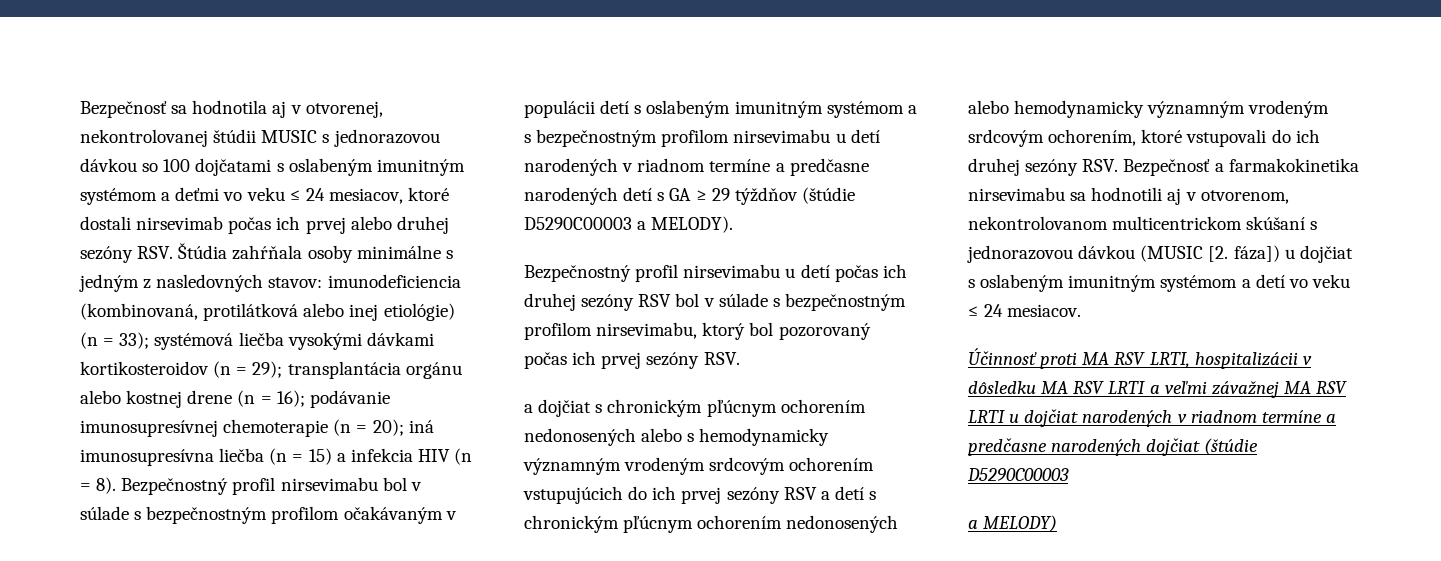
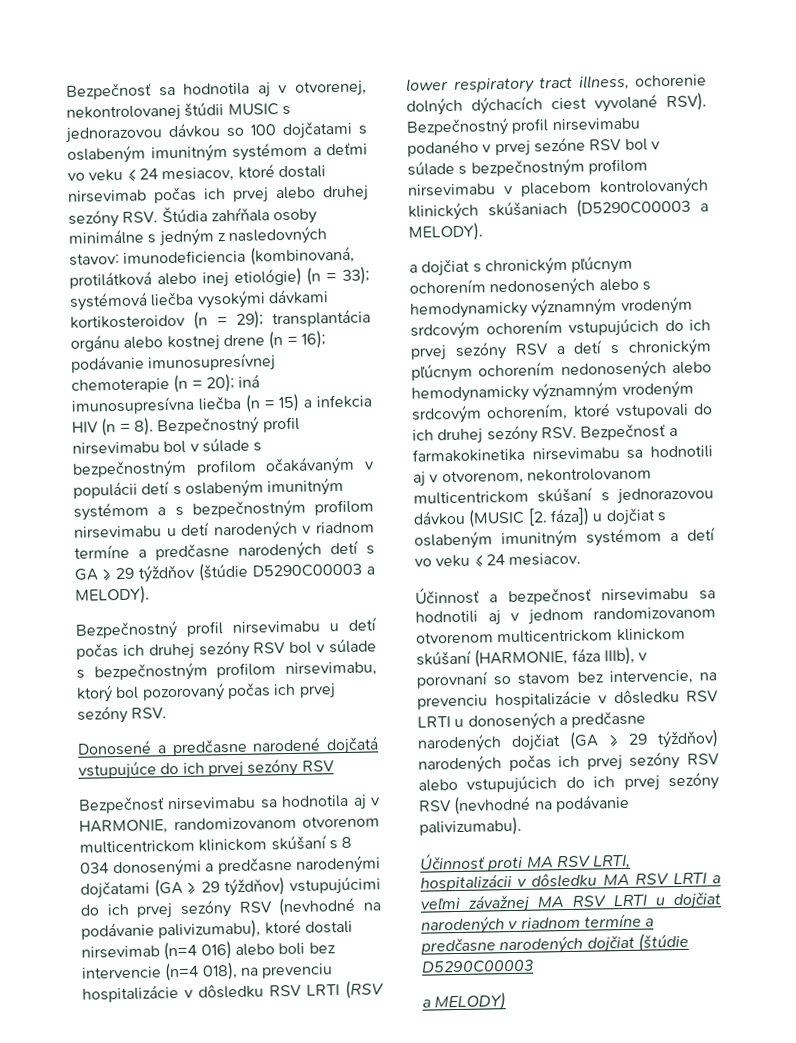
(740, 358) none -> [77,736,379,757] [78,758,335,780] [78,794,381,814] [79,815,380,835] [79,835,353,854] [80,855,381,878] [80,876,382,899] [80,896,381,919] [81,919,353,940] [81,941,336,961] [81,961,334,982] [82,980,384,1003] [406,74,707,94] [406,92,707,116] [406,117,640,137] [407,137,660,157] [407,158,648,178] [407,177,709,197] [408,197,709,221] [408,222,483,242] // Donosené a predčasne narodené dojčatá vstupujúce do ich prvej sezóny RSV // Bezpečnosť nirsevimabu sa hodnotila aj v HARMONIE, randomizovanom otvorenom multicentrickom klinickom skúšaní s 8 034 donosenými a predčasne narodenými dojčatami (GA ≥ 29 týždňov) vstupujúcimi do ich prvej sezóny RSV (nevhodné na podávanie palivizumabu), ktoré dostali nirsevimab (n=4 016) alebo boli bez intervencie (n=4 018), na prevenciu hospitalizácie v dôsledku RSV LRTI (RSV lower respiratory tract illness, ochorenie dolných dýchacích ciest vyvolané RSV). Bezpečnostný profil nirsevimabu podaného v prvej sezóne RSV bol v súlade s bezpečnostným profilom nirsevimabu v placebom kontrolovaných klinických skúšaniach (D5290C00003 a MELODY).
(1082, 310) none -> [415,586,716,606] [415,606,716,626] [416,627,686,644] [416,646,648,668] [416,669,717,689] [417,688,719,710] [417,710,647,731] [417,729,719,753] [418,751,720,774] [418,772,719,794] [419,794,630,816] [419,816,522,837] // Účinnosť a bezpečnosť nirsevimabu sa hodnotili aj v jednom randomizovanom otvorenom multicentrickom klinickom skúšaní (HARMONIE, fáza IIIb), v porovnaní so stavom bez intervencie, na prevenciu hospitalizácie v dôsledku RSV LRTI u donosených a predčasne narodených dojčiat (GA ≥ 29 týždňov) narodených počas ich prvej sezóny RSV alebo vstupujúcich do ich prvej sezóny RSV (nevhodné na podávanie palivizumabu).

